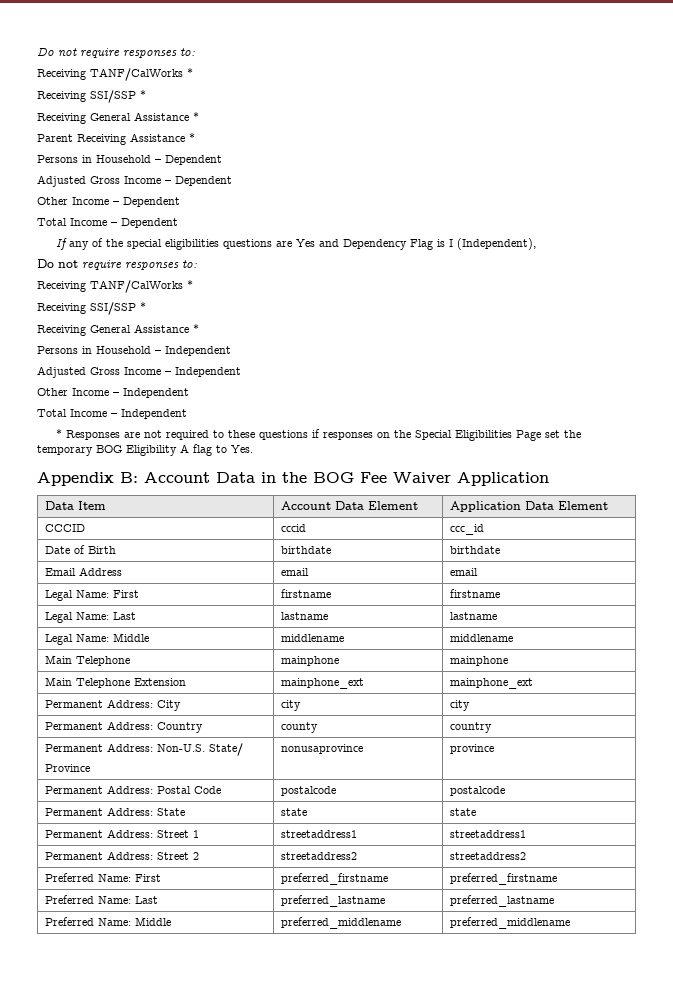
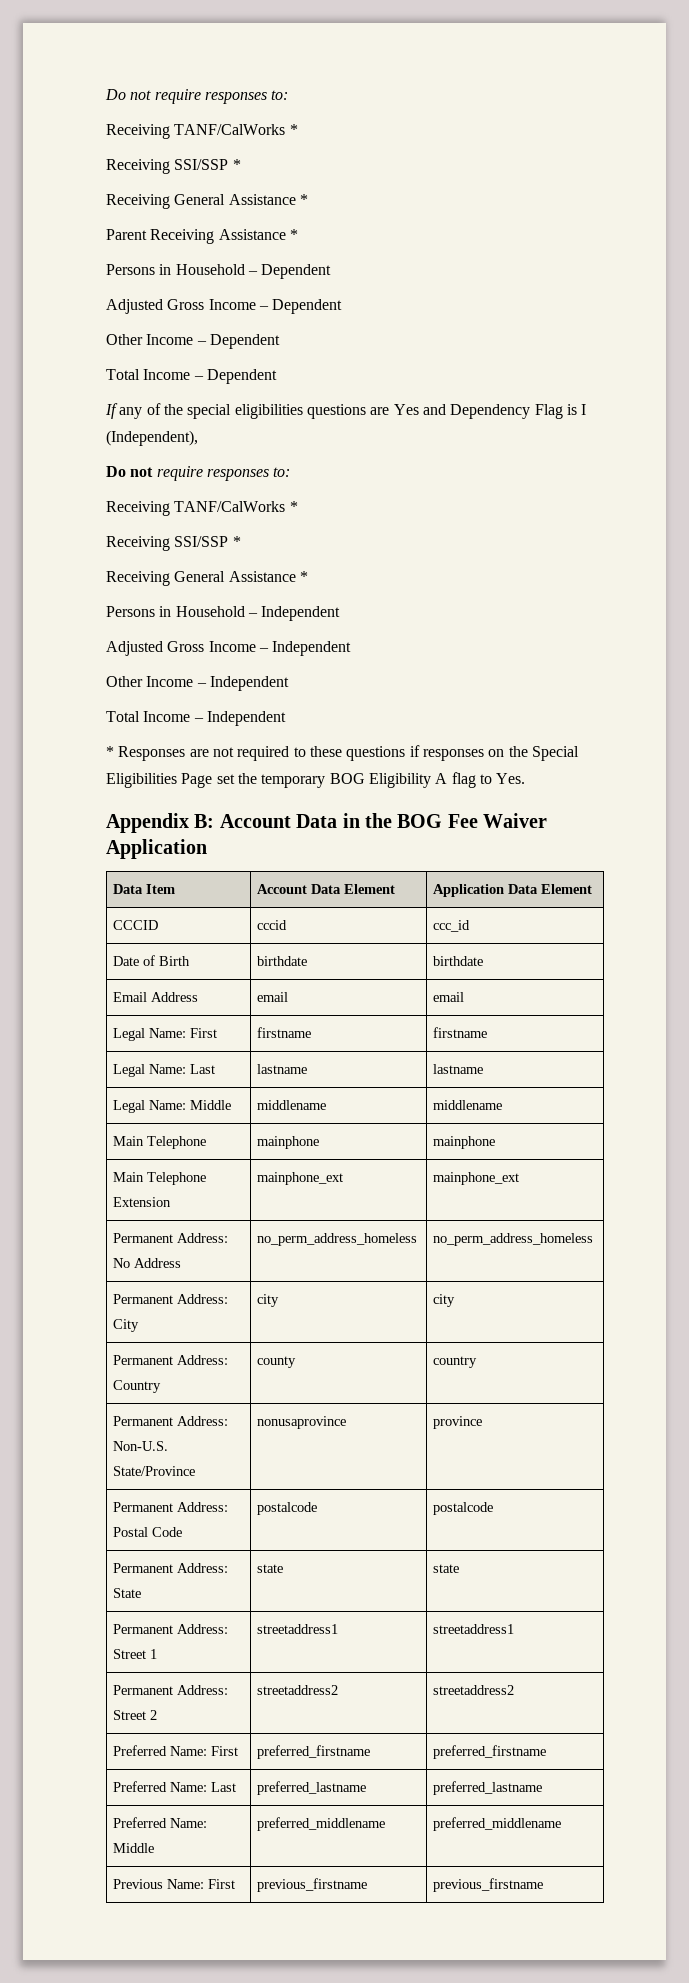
(534, 683) none -> [113,1233,229,1243] [113,1258,182,1268] [257,1233,418,1246] [433,1233,594,1246] // Permanent Address: No Address | no_perm_address_homeless | no_perm_address_homeless
[209,743,244,756] [45,764,91,772] State/ // Province -> [113,1466,196,1476] State/Province
(571, 923) none -> [113,1879,236,1889] [257,1878,368,1892] [433,1878,544,1892] // Previous Name: First | previous_firstname | previous_firstname

